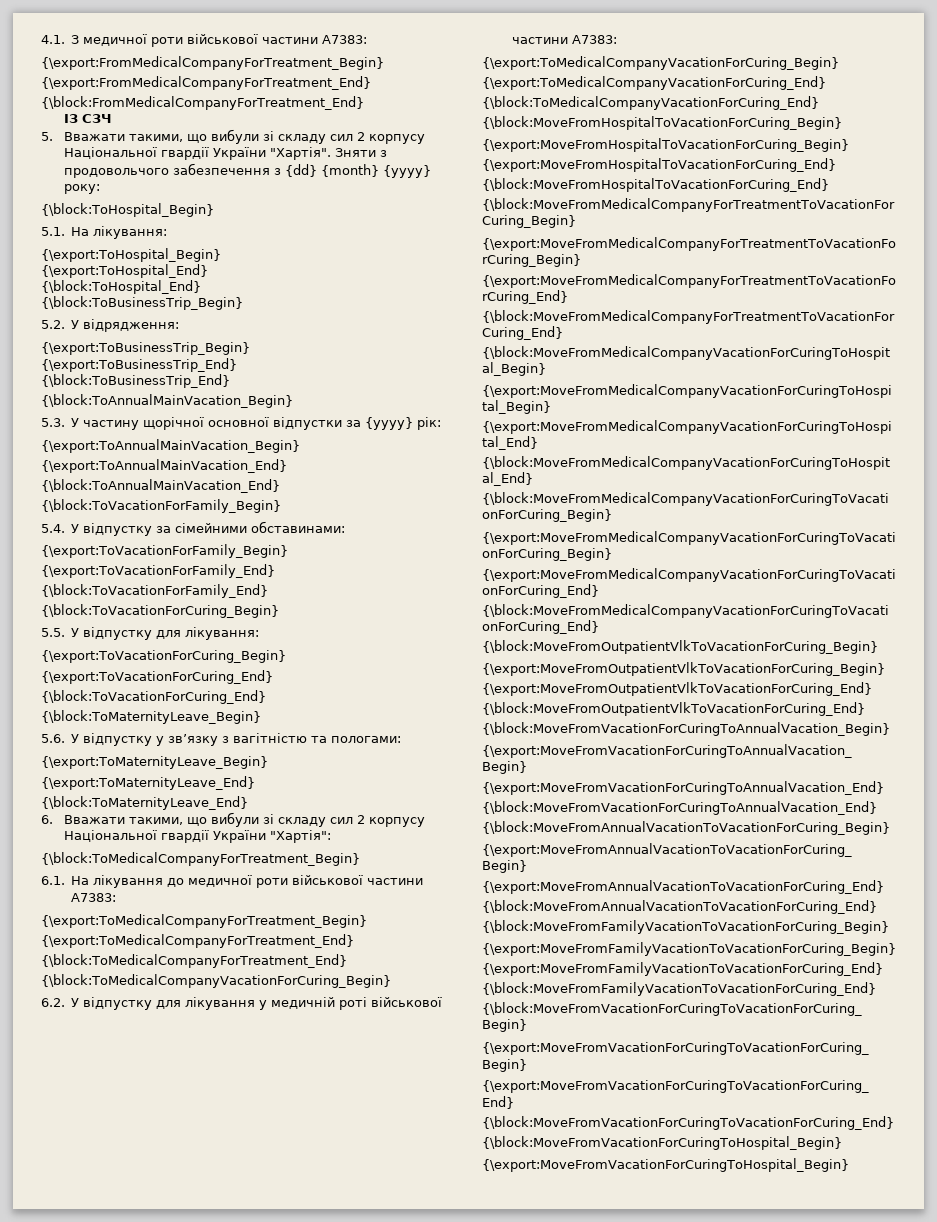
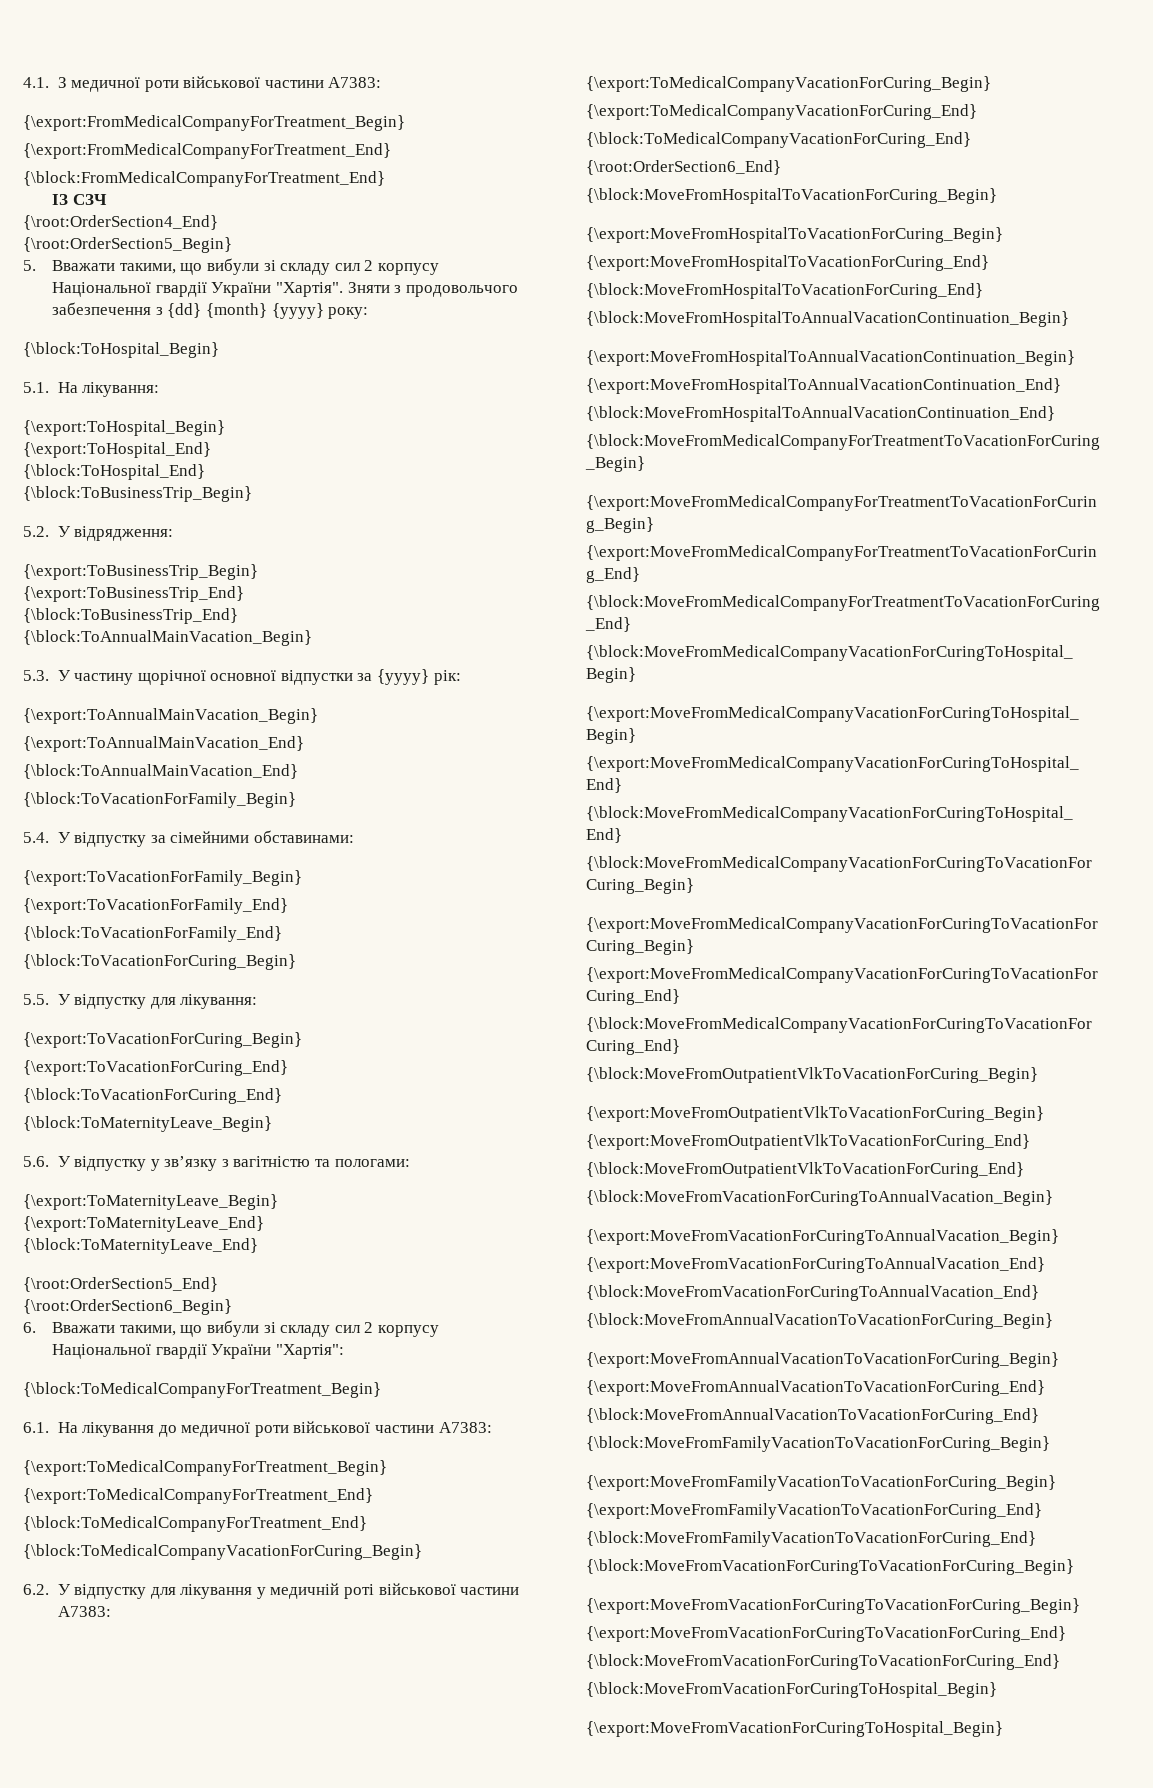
(113, 118) none -> [23,215,218,230] [23,237,232,253] // {\root:OrderSection4_End} // {\root:OrderSection5_Begin}
(248, 803) none -> [23,1277,218,1292] [23,1299,232,1315] // {\root:OrderSection5_End} // {\root:OrderSection6_Begin}
(819, 103) none -> [586,160,781,175] // {\root:OrderSection6_End}
(829, 185) none -> [586,311,1069,327] [586,350,1075,366] [586,378,1061,394] [586,406,1055,422] // {\block:MoveFromHospitalToAnnualVacationContinuation_Begin} // {\export:MoveFromHospitalToAnnualVacationContinuation_Begin} // {\export:MoveFromHospitalToAnnualVacationContinuation_End} // {\block:MoveFromHospitalToAnnualVacationContinuation_End}

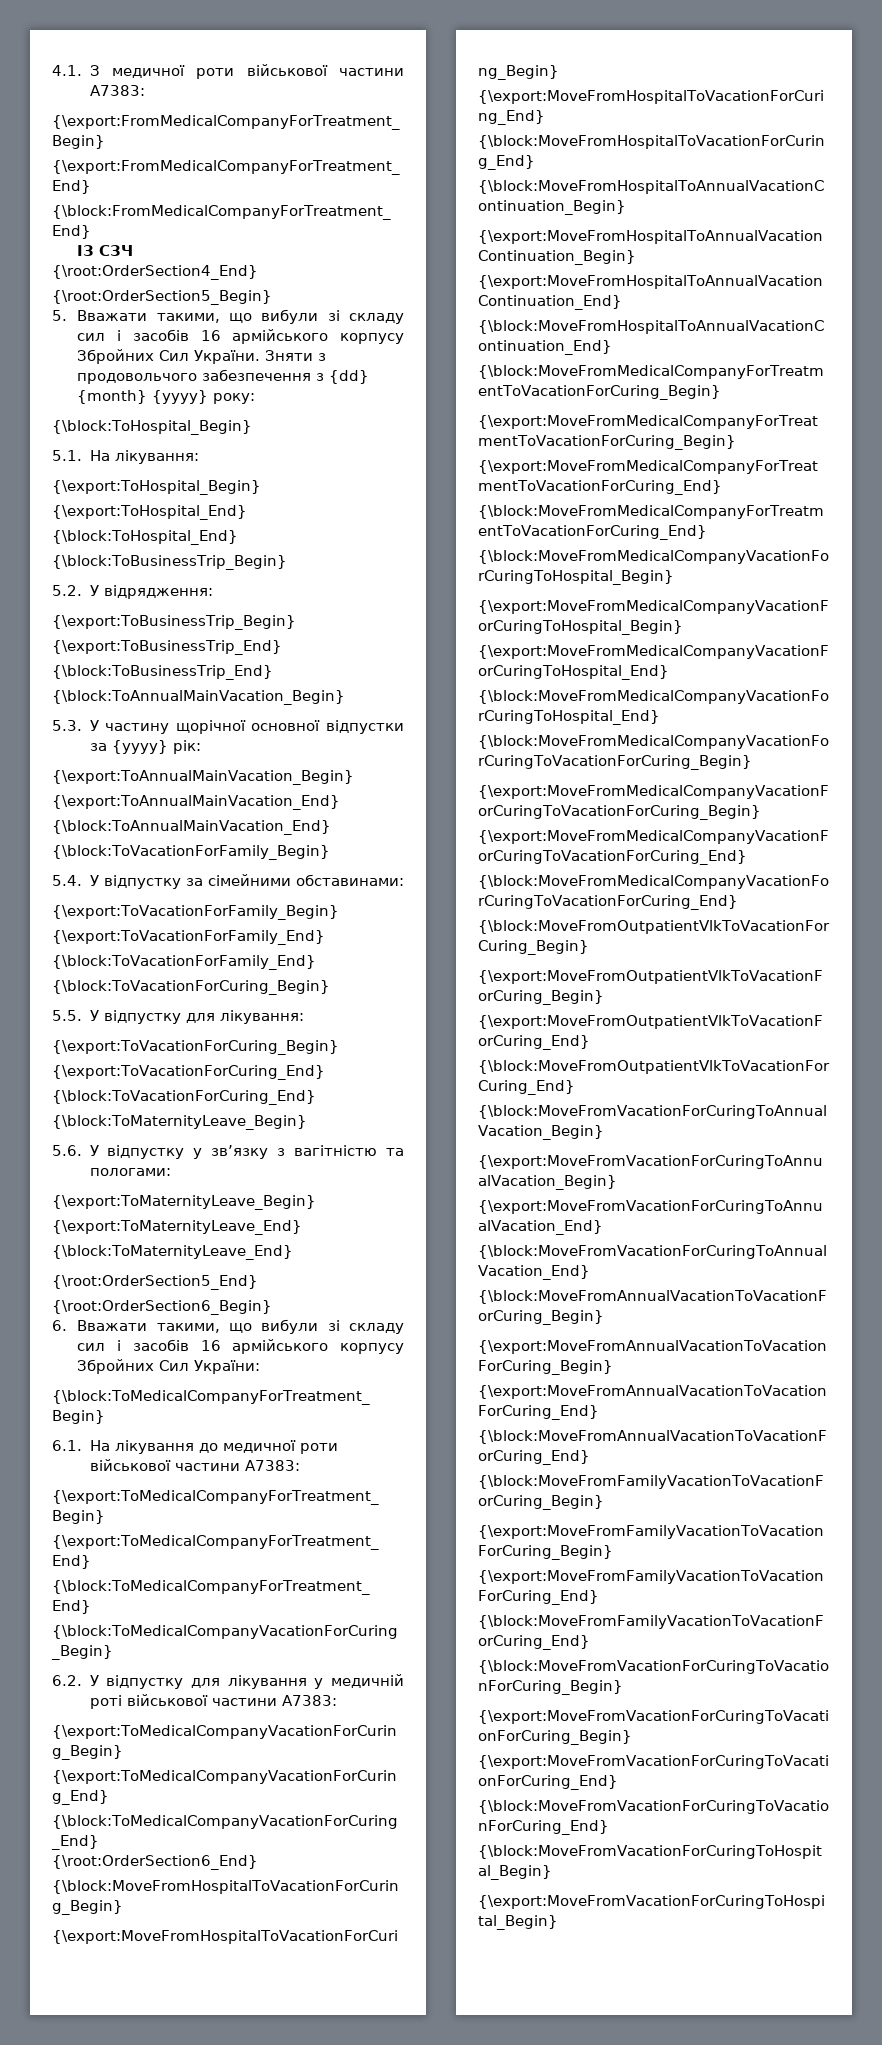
[364,260,439,275] [52,282,343,297] 2 корпусу Національної гвардії України "Хартія". -> [117,329,404,344] [77,349,261,364] і засобів 16 армійського корпусу Збройних Сил України.
[364,1322,439,1337] [52,1344,344,1359] 2 корпусу Національної гвардії України "Хартія": -> [117,1339,404,1354] [77,1359,261,1374] і засобів 16 армійського корпусу Збройних Сил України:

